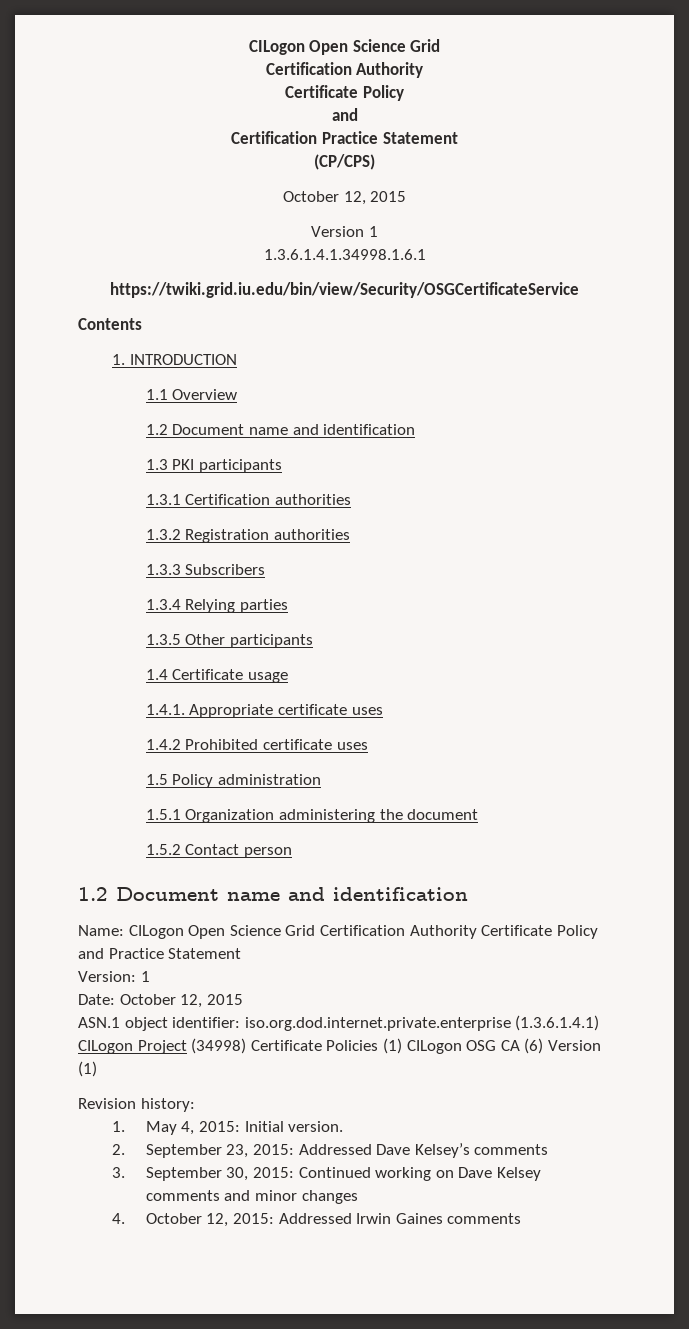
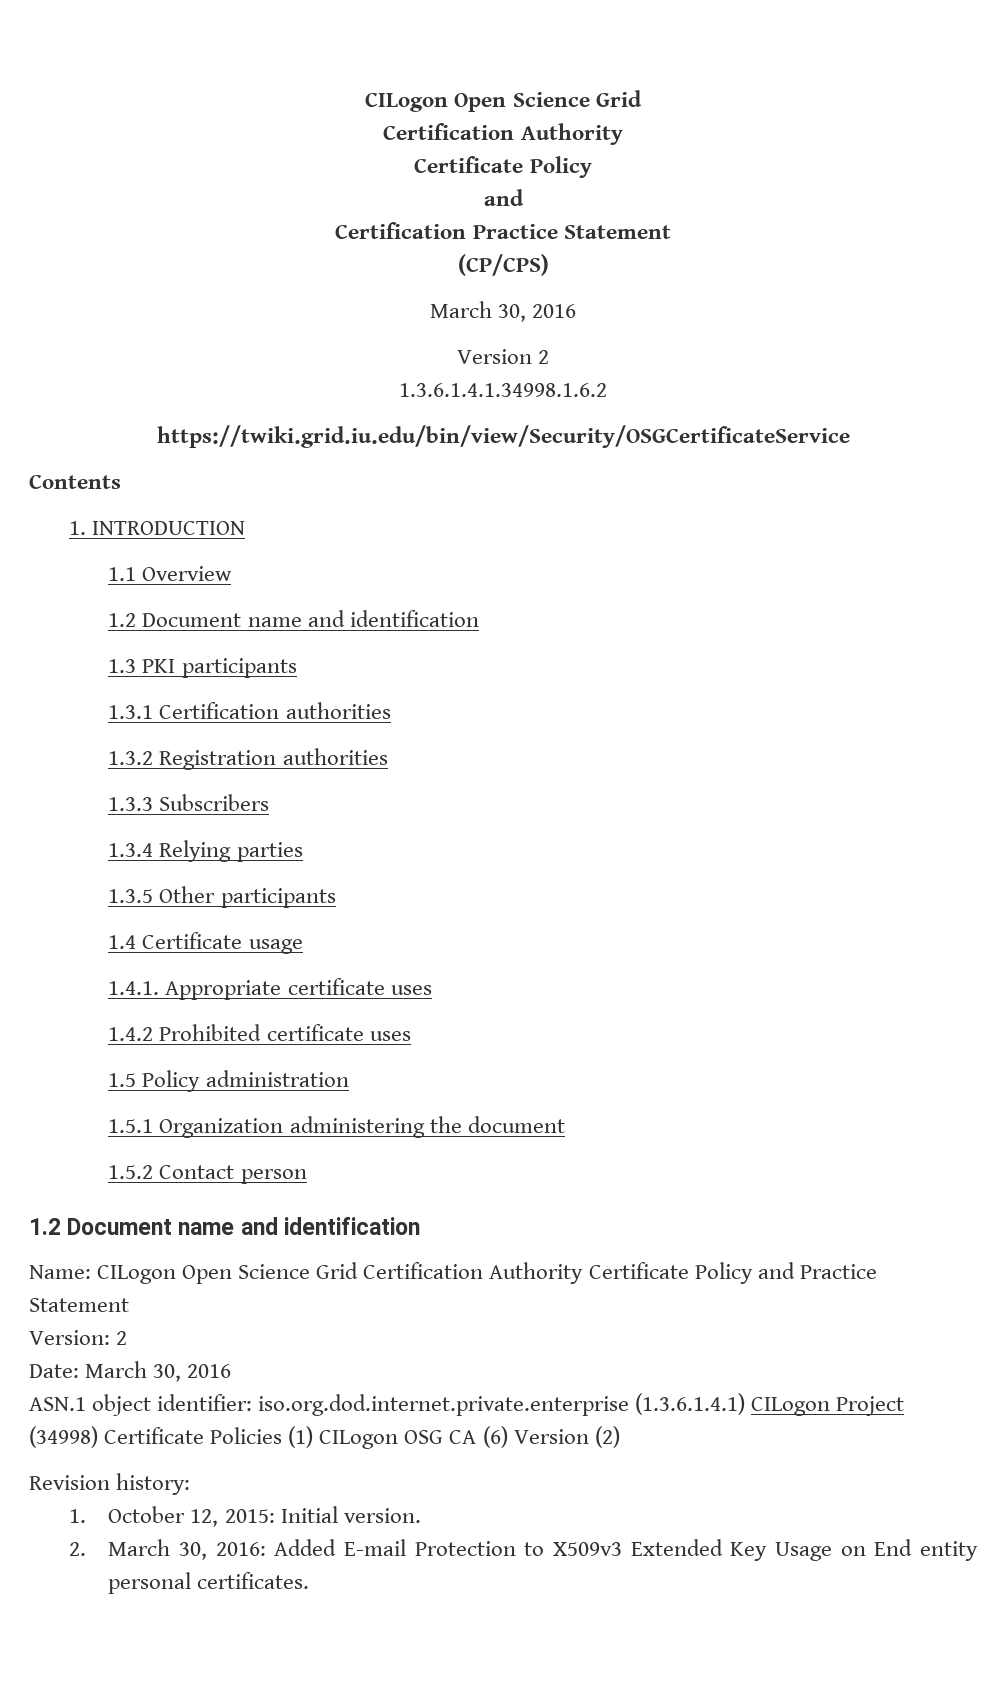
[282,191,407,205] [311,226,378,237] [263,249,426,260] October 12, 2015 // Version 1 // 1.3.6.1.4.1.34998.1.6.1 -> [429,301,577,322] [456,349,550,364] [399,383,607,397] March 30, 2016 // Version 2 // 1.3.6.1.4.1.34998.1.6.2
[140,971,150,982] 1 -> [116,1331,128,1345] 2
[119,994,243,1008] October 12, 2015 -> [85,1361,232,1382] March 30, 2016
[78,1061,97,1077] (1) -> [594,1426,620,1448] (2)
[145,1121,195,1135] May 4, -> [108,1506,219,1527] October 12,
[145,1143,549,1158] [111,1167,541,1181] [145,1190,358,1204] [111,1213,522,1227] September 23, 2015: Addressed Dave Kelsey’s comments // 3. September 30, 2015: Continued working on Dave Kelsey comments and minor changes // 4. October 12, 2015: Addressed Irwin Gaines comments -> [108,1539,979,1561] [108,1572,310,1594] March 30, 2016: Added E-mail Protection to X509v3 Extended Key Usage on End entity personal certificates.

